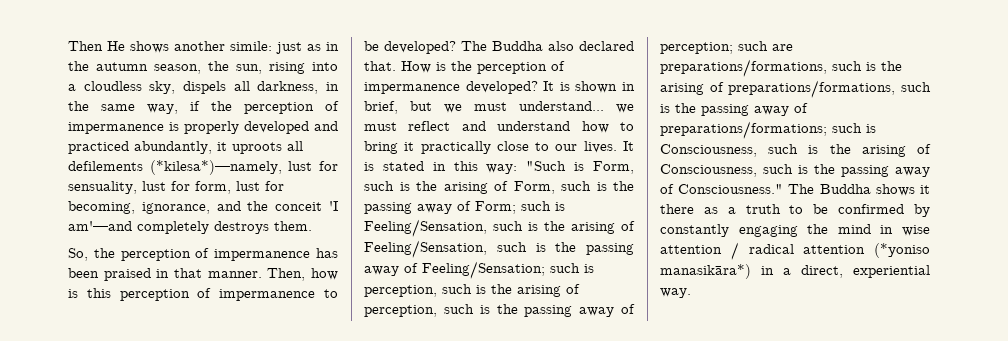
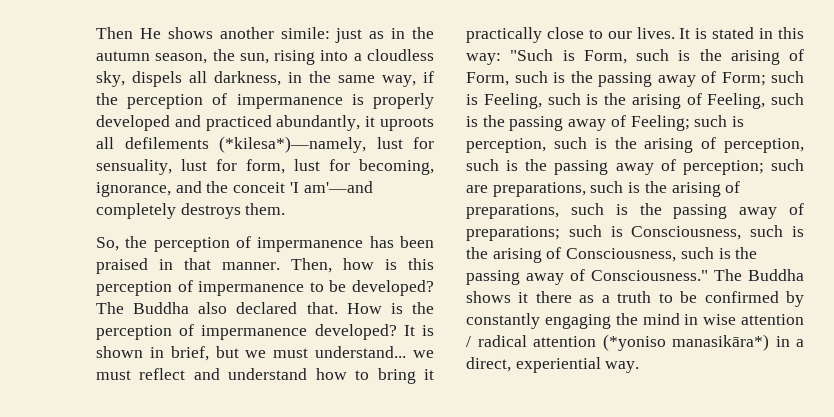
[364,219,635,237] [364,240,634,258] [364,261,545,279] Feeling/Sensation, such is the arising of Feeling/Sensation, such is the passing away of Feeling/Sensation; -> [483,93,804,109] [466,115,690,131] Feeling, such is the arising of Feeling, such is the passing away of Feeling;
[660,59,902,77] [660,80,931,98] [660,103,808,116] [660,121,827,139] preparations/formations, such is the arising of preparations/formations, such is the passing away of preparations/formations; -> [492,181,741,197] [466,203,804,219] [466,226,560,241] preparations, such is the arising of preparations, such is the passing away of preparations;

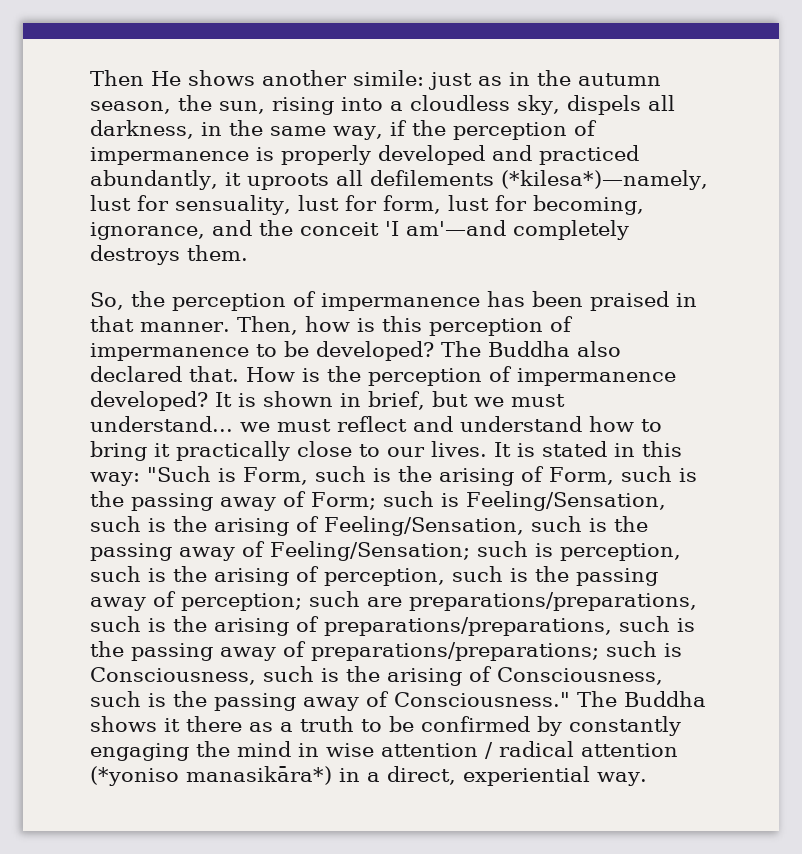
[483,93,804,109] [466,115,690,131] Feeling, such is the arising of Feeling, such is the passing away of Feeling; -> [465,491,666,511] [90,516,648,536] [90,541,470,561] Feeling/Sensation, such is the arising of Feeling/Sensation, such is the passing away of Feeling/Sensation;
[492,181,741,197] [466,203,804,219] [466,226,560,241] preparations, such is the arising of preparations, such is the passing away of preparations; -> [409,592,697,611] [90,616,695,636] [90,641,599,661] preparations/preparations, such is the arising of preparations/preparations, such is the passing away of preparations/preparations;

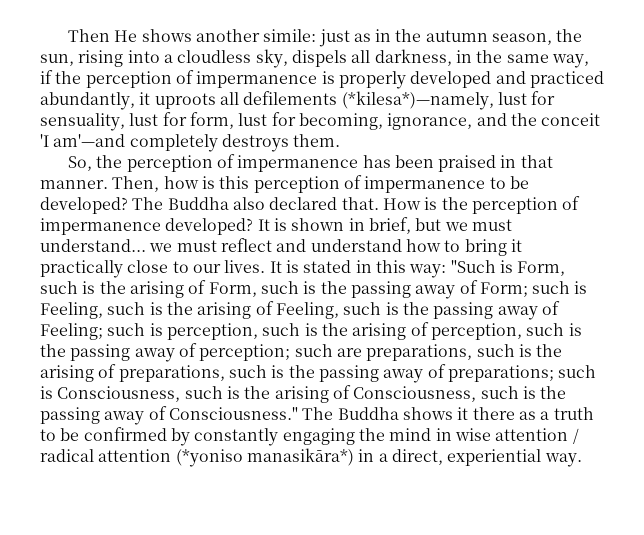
[465,491,666,511] [90,516,648,536] [90,541,470,561] Feeling/Sensation, such is the arising of Feeling/Sensation, such is the passing away of Feeling/Sensation; -> [40,301,560,320] [40,323,103,340] Feeling, such is the arising of Feeling, such is the passing away of Feeling;
[409,592,697,611] [90,616,695,636] [90,641,599,661] preparations/preparations, such is the arising of preparations/preparations, such is the passing away of preparations/preparations; -> [366,344,563,361] [40,364,554,383] preparations, such is the arising of preparations, such is the passing away of preparations;

